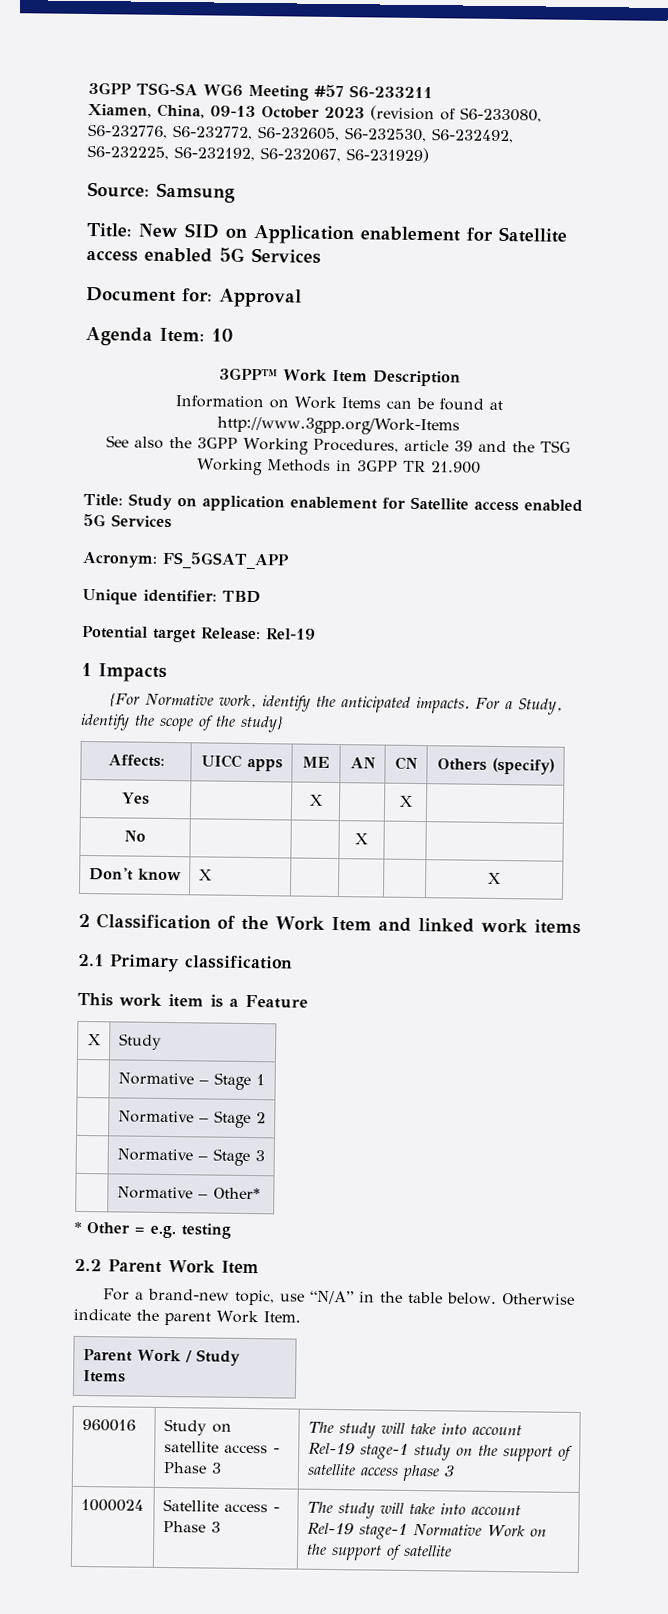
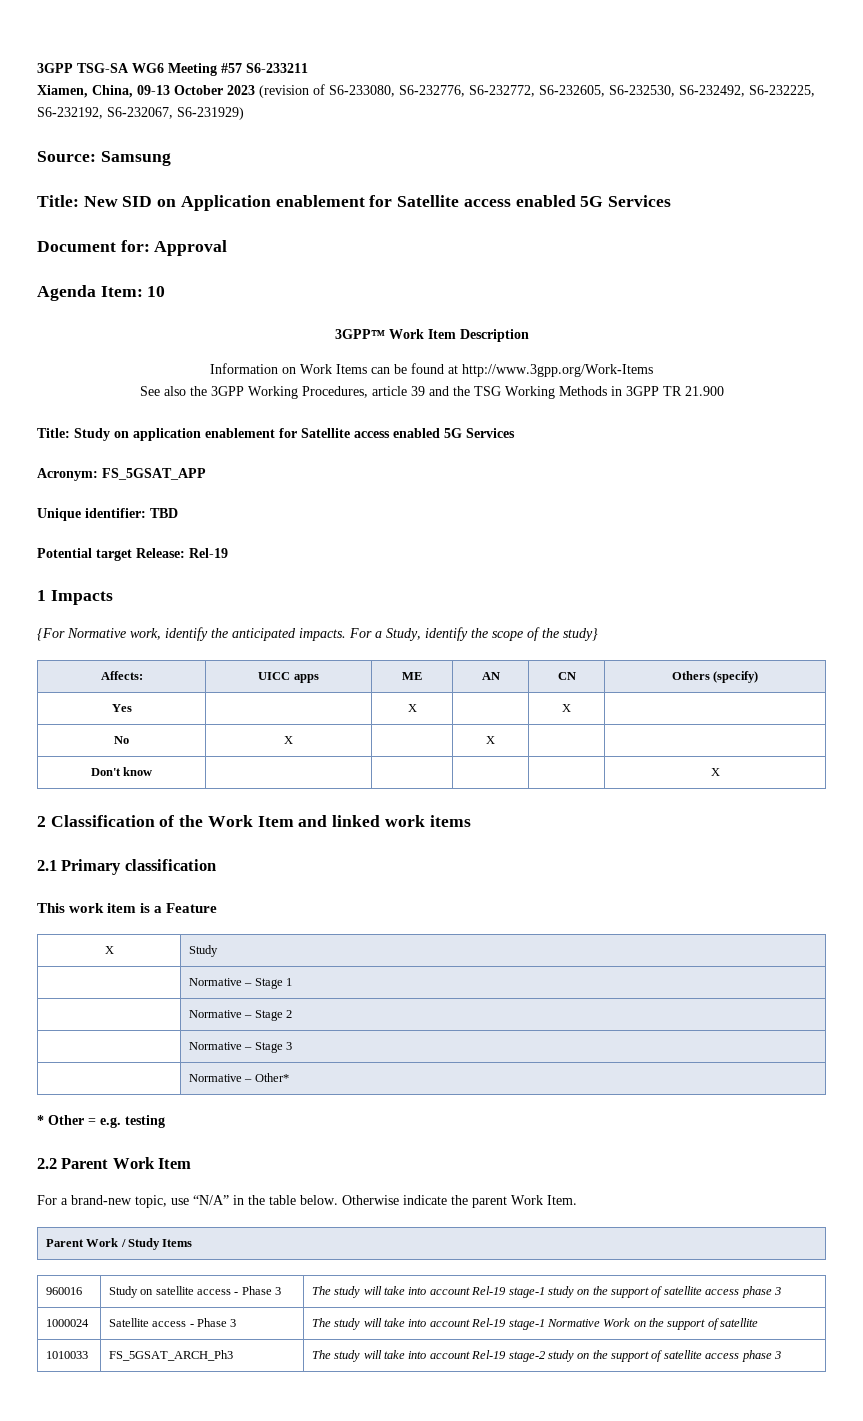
(146, 836) none -> [284,736,293,744] X
[198,869,212,881] X -> (153, 771) none
(452, 1550) none -> [45,1351,88,1359] [108,1350,233,1361] [311,1350,781,1362] // 1010033 | FS_5GSAT_ARCH_Ph3 | The study will take into account Rel-19 stage-2 study on the support of satellite access phase 3

